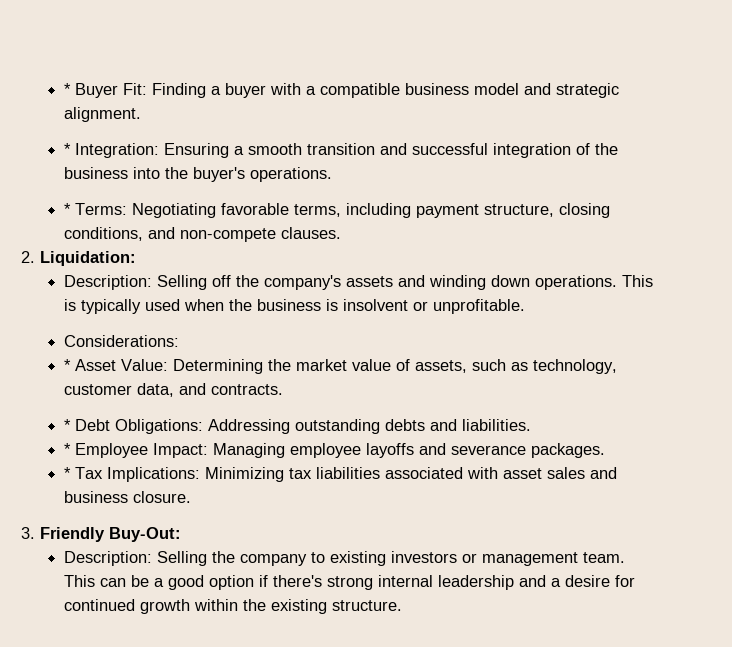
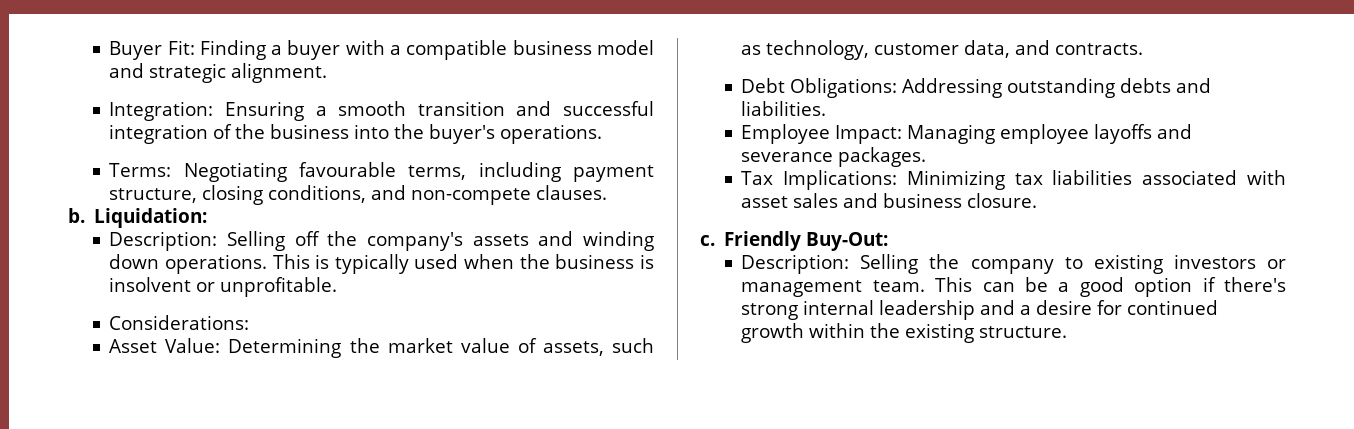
[64,83,72,95] * -> (109, 50) none
[64,143,72,155] * -> (328, 73) none
[64,203,72,215] * -> (603, 134) none
[221,203,290,215] favorable -> [298,162,396,177] favourable
[21,251,35,263] 2. -> [68,208,85,223] b.
[64,359,72,371] * -> (250, 322) none
[64,419,72,431] * -> (1144, 49) none
[64,443,72,455] * -> (827, 108) none
[64,467,72,479] * -> (927, 157) none
[21,527,35,539] 3. -> [700,235,715,246] c.

